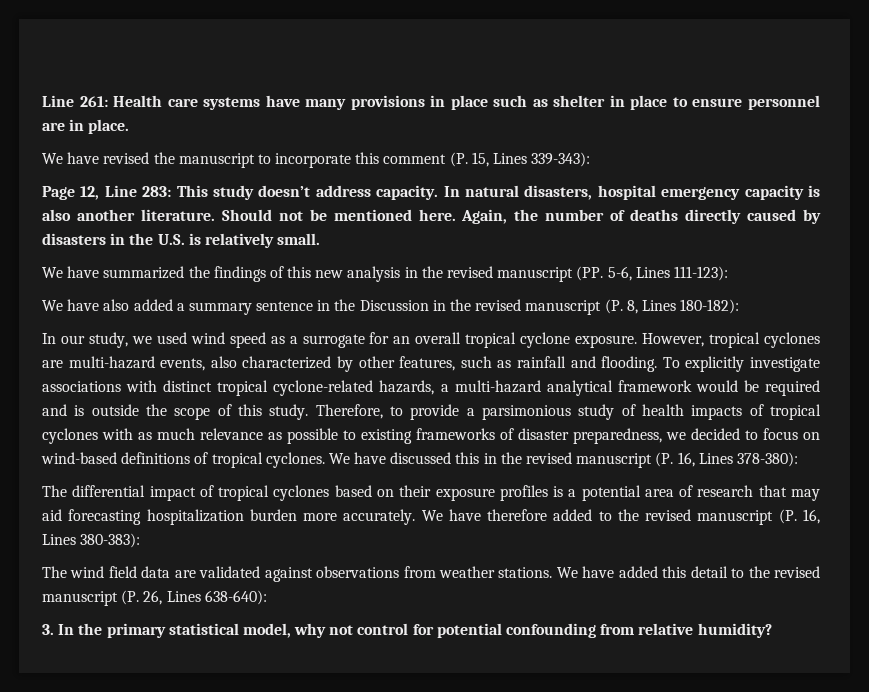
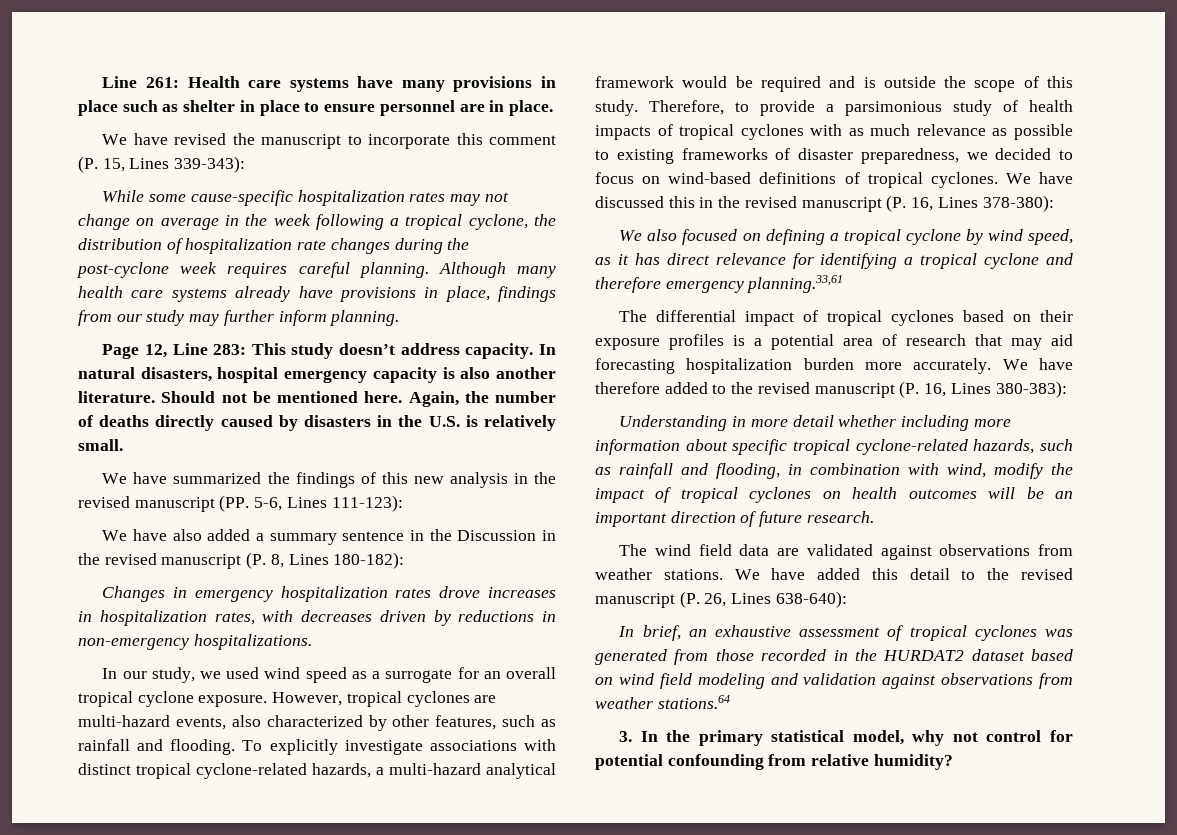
(591, 159) none -> [102,190,509,206] [78,214,557,230] [78,238,470,254] [76,262,557,278] [78,286,556,302] [78,310,400,326] // While some cause-specific hospitalization rates may not change on average in the week following a tropical cyclone, the distribution of hospitalization rate changes during the post-cyclone week requires careful planning. Although many health care systems already have provisions in place, findings from our study may further inform planning.
(740, 306) none -> [102,586,556,602] [78,610,556,626] [78,634,312,650] // Changes in emergency hospitalization rates drove increases in hospitalization rates, with decreases driven by reductions in non-emergency hospitalizations.
(798, 459) none -> [619,229,1073,245] [595,253,1073,269] [595,275,844,293] // We also focused on defining a tropical cyclone by wind speed, as it has direct relevance for identifying a tropical cyclone and therefore emergency planning.33,61
(141, 540) none -> [619,415,1011,431] [595,439,1073,455] [595,463,1073,479] [595,487,1073,503] [595,511,874,527] // Understanding in more detail whether including more information about specific tropical cyclone-related hazards, such as rainfall and flooding, in combination with wind, modify the impact of tropical cyclones on health outcomes will be an important direction of future research.
(267, 597) none -> [618,625,1073,641] [595,649,1073,665] [595,673,1073,689] [595,695,730,709] // In brief, an exhaustive assessment of tropical cyclones was generated from those recorded in the HURDAT2 dataset based on wind field modeling and validation against observations from weather stations.64

